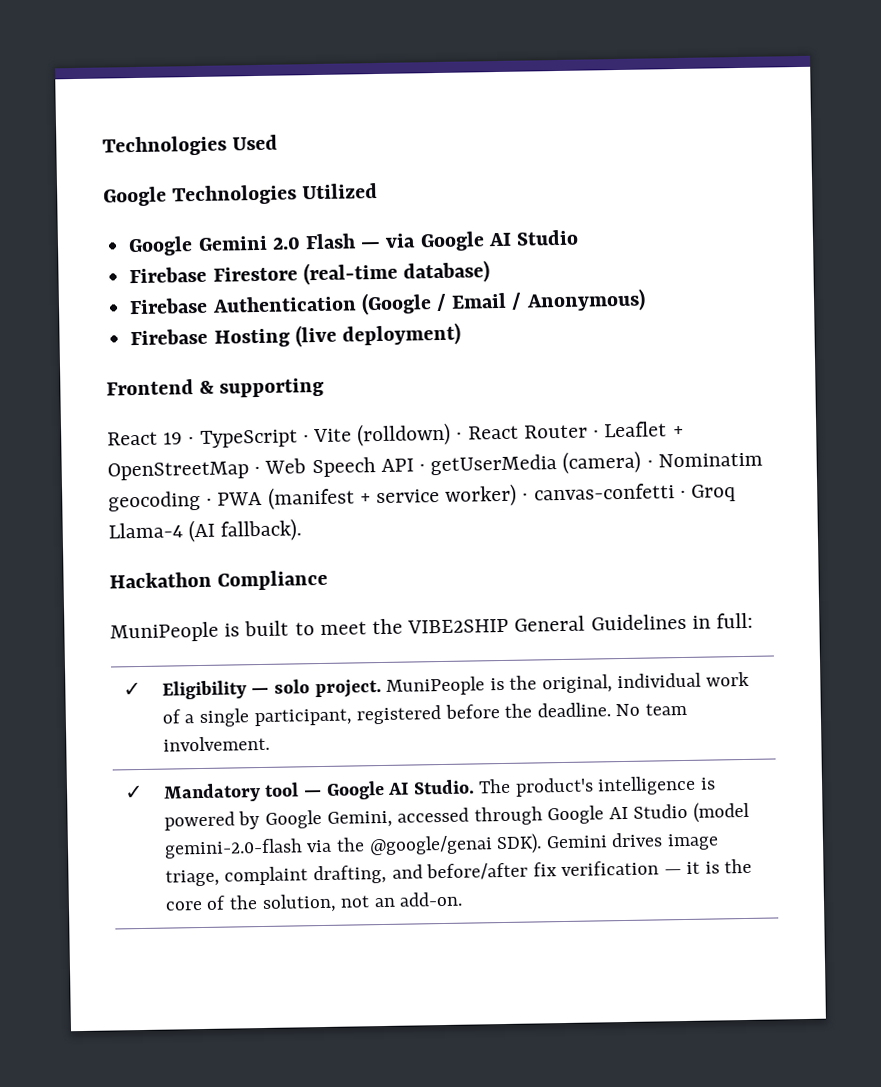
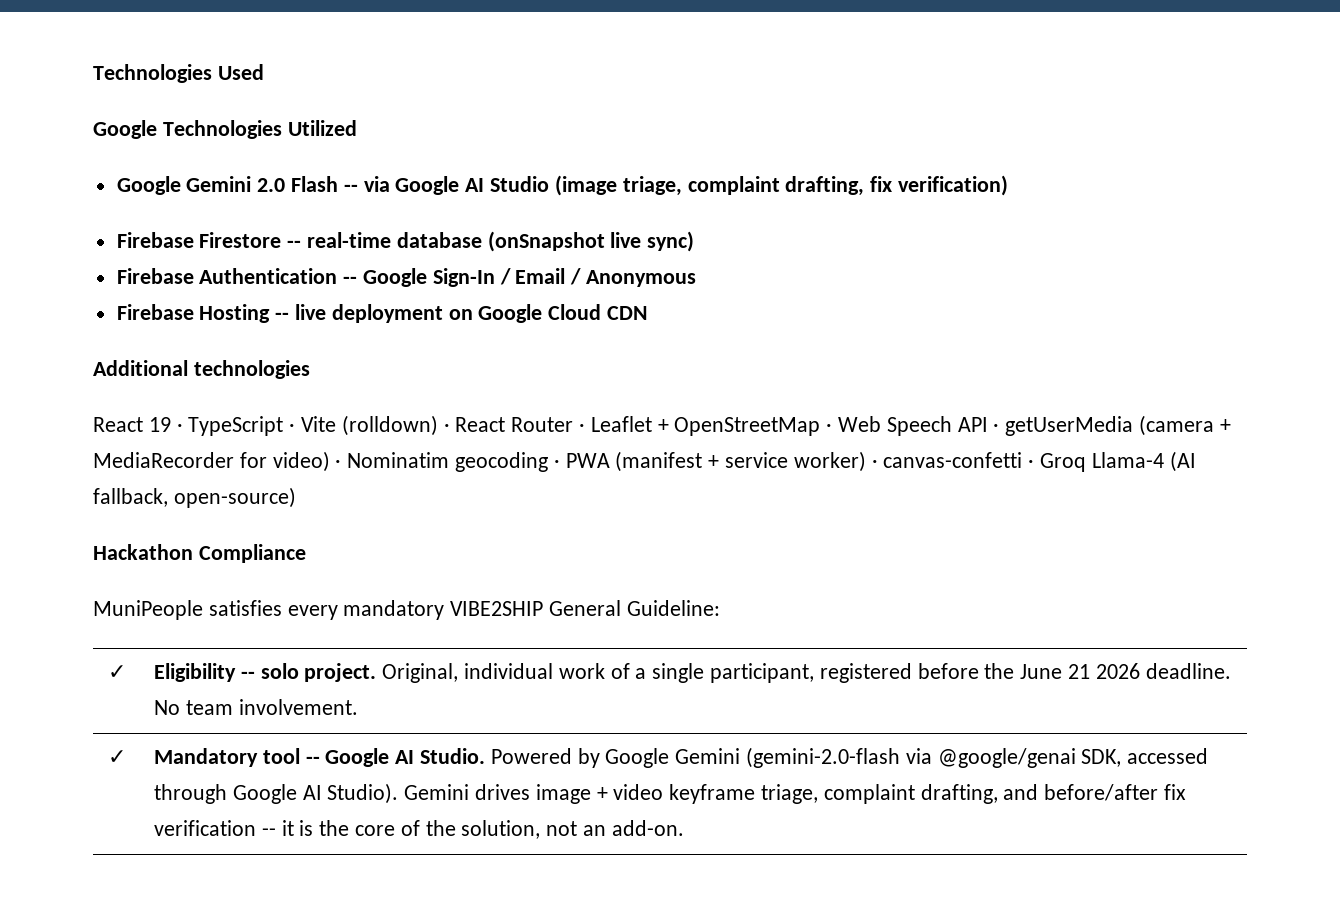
[360,241,382,249] — -> [343,184,358,192] --
[129,260,490,286] // Firebase Firestore (real-time database) -> [554,175,1008,196] [116,231,695,252] (image triage, complaint drafting, fix verification) // Firebase Firestore -- real-time database (onSnapshot live sync)
[360,292,432,316] (Google -> [343,268,495,287] -- Google Sign-In
[525,288,646,313] Anonymous) -> [586,270,697,287] Anonymous
[294,322,461,348] [106,377,325,398] (live deployment) // Frontend & supporting -> [275,304,648,323] [93,360,310,379] -- live deployment on Google Cloud CDN // Additional technologies
[562,450,642,474] (camera) -> [1139,415,1231,436] [93,451,330,472] (camera + MediaRecorder for video)
[220,518,303,542] fallback). -> [93,487,296,508] fallback, open-source)
[224,612,754,637] is built to meet the VIBE2SHIP General Guidelines in full: -> [208,600,720,620] satisfies every mandatory VIBE2SHIP General Guideline:
[251,687,270,695] — -> [240,671,255,679] --
[386,674,613,696] MuniPeople is the original, -> [382,663,459,683] Original,
(533, 710) none -> [1020,663,1140,679] June 21 2026
[303,790,322,797] — -> [305,756,320,764] --
[478,775,716,797] [163,801,750,831] [163,832,719,859] The product's intelligence is powered by Google Gemini, accessed through Google AI Studio (model gemini-2.0-flash via the @google/genai SDK). Gemini drives image -> [490,747,1209,768] [154,783,756,804] Powered by Google Gemini (gemini-2.0-flash via @google/genai SDK, accessed through Google AI Studio). Gemini drives image + video keyframe
[663,869,682,875] — -> [261,828,276,836] --

